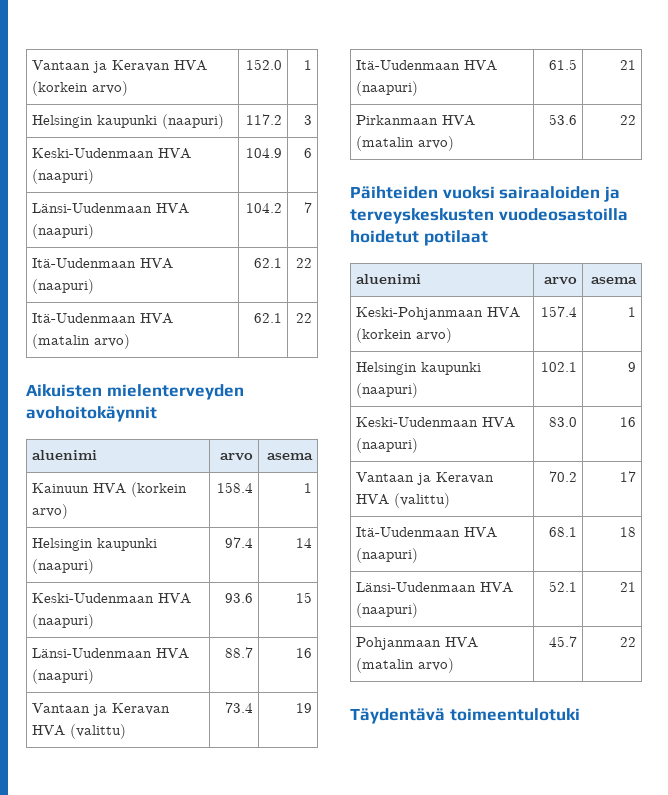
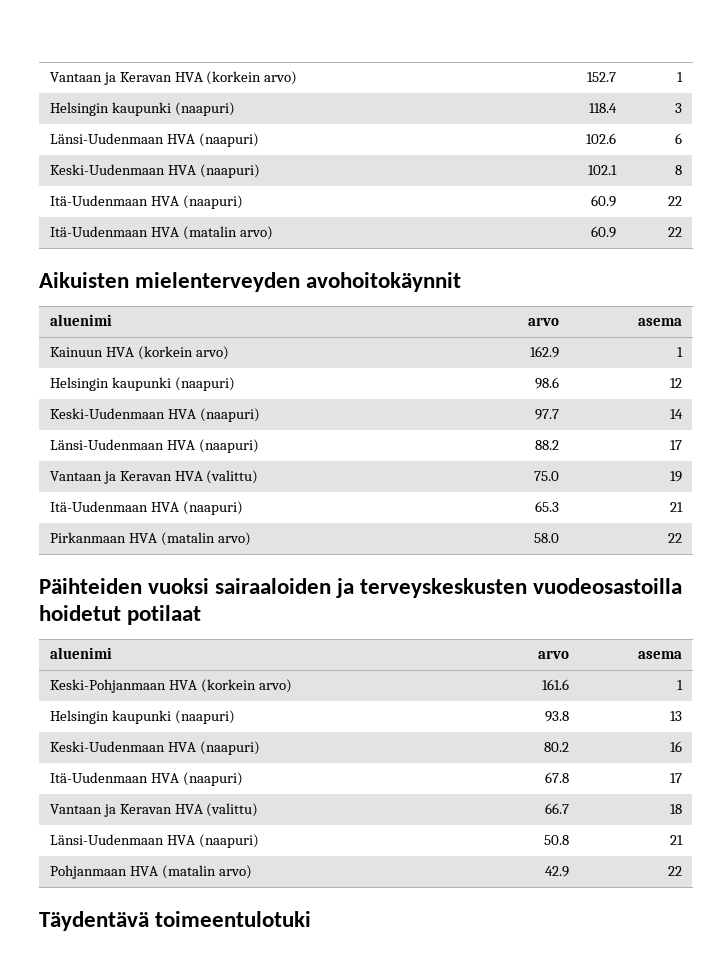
[245,59,282,70] [303,60,312,70] [32,114,225,129] [245,114,282,125] 152.0 | 1 // Helsingin kaupunki (naapuri) | 117.2 -> [587,72,617,82] [677,72,684,82] [49,102,235,116] [589,103,618,113] 152.7 | 1 // Helsingin kaupunki (naapuri) | 118.4
[32,148,192,159] [32,169,95,184] [245,148,282,158] [303,148,312,158] [32,203,190,214] [32,224,95,239] [245,203,282,213] [303,202,312,213] [32,258,174,269] [32,279,95,294] [253,258,282,268] Keski-Uudenmaan HVA (naapuri) | 104.9 | 6 // Länsi-Uudenmaan HVA (naapuri) | 104.2 | 7 // Itä-Uudenmaan HVA (naapuri) | 62.1 -> [49,133,259,147] [586,133,617,144] [675,133,683,144] [49,164,260,178] [588,165,618,175] [675,165,683,175] [49,195,243,209] [591,195,617,207] Länsi-Uudenmaan HVA (naapuri) | 102.6 | 6 // Keski-Uudenmaan HVA (naapuri) | 102.1 | 8 // Itä-Uudenmaan HVA (naapuri) | 60.9
[253,313,282,323] 62.1 -> [591,226,617,238] 60.9
[216,482,253,493] [303,483,312,493] [32,538,158,551] [32,559,95,574] [224,537,253,548] [295,538,312,548] [32,593,192,604] [32,614,95,629] [224,593,253,603] [295,592,312,603] [32,648,190,659] [32,669,95,684] [224,647,253,658] [295,648,312,658] [32,703,171,716] [32,724,127,739] [224,702,253,713] 158.4 | 1 // Helsingin kaupunki (naapuri) | 97.4 | 14 // Keski-Uudenmaan HVA (naapuri) | 93.6 | 15 // Länsi-Uudenmaan HVA (naapuri) | 88.7 | 16 // Vantaan ja Keravan HVA (valittu) | 73.4 -> [530,346,560,358] [677,347,684,357] [49,377,235,391] [535,377,560,389] [670,378,683,388] [49,408,260,422] [535,409,560,420] [670,409,684,419] [49,439,259,453] [535,440,560,450] [670,440,683,450] [49,470,259,484] [534,471,560,481] 162.9 | 1 // Helsingin kaupunki (naapuri) | 98.6 | 12 // Keski-Uudenmaan HVA (naapuri) | 97.7 | 14 // Länsi-Uudenmaan HVA (naapuri) | 88.2 | 17 // Vantaan ja Keravan HVA (valittu) | 75.0
[548,59,577,70] 61.5 -> [535,501,560,512] 65.3
[548,114,577,125] 53.6 -> [534,533,560,543] 58.0
[540,306,577,317] [627,307,636,317] [356,362,482,375] [356,383,419,398] [540,362,577,372] [627,362,636,372] [356,417,516,428] [356,438,419,453] [548,417,577,427] [619,417,636,427] [356,472,495,485] [356,493,451,508] [548,471,577,482] [619,471,636,482] [356,527,498,538] [356,548,419,563] [548,527,577,537] 157.4 | 1 // Helsingin kaupunki (naapuri) | 102.1 | 9 // Keski-Uudenmaan HVA (naapuri) | 83.0 | 16 // Vantaan ja Keravan HVA (valittu) | 70.2 | 17 // Itä-Uudenmaan HVA (naapuri) | 68.1 -> [542,679,570,690] [677,680,684,690] [49,710,235,724] [545,711,570,722] [670,711,683,721] [49,741,260,755] [544,742,570,752] [670,741,683,752] [49,772,243,786] [545,772,570,783] [670,773,683,783] [49,803,259,817] [545,803,570,814] 161.6 | 1 // Helsingin kaupunki (naapuri) | 93.8 | 13 // Keski-Uudenmaan HVA (naapuri) | 80.2 | 16 // Itä-Uudenmaan HVA (naapuri) | 67.8 | 17 // Vantaan ja Keravan HVA (valittu) | 66.7
[548,581,577,592] 52.1 -> [544,835,570,845] 50.8
[548,636,577,647] 45.7 -> [545,866,570,877] 42.9

